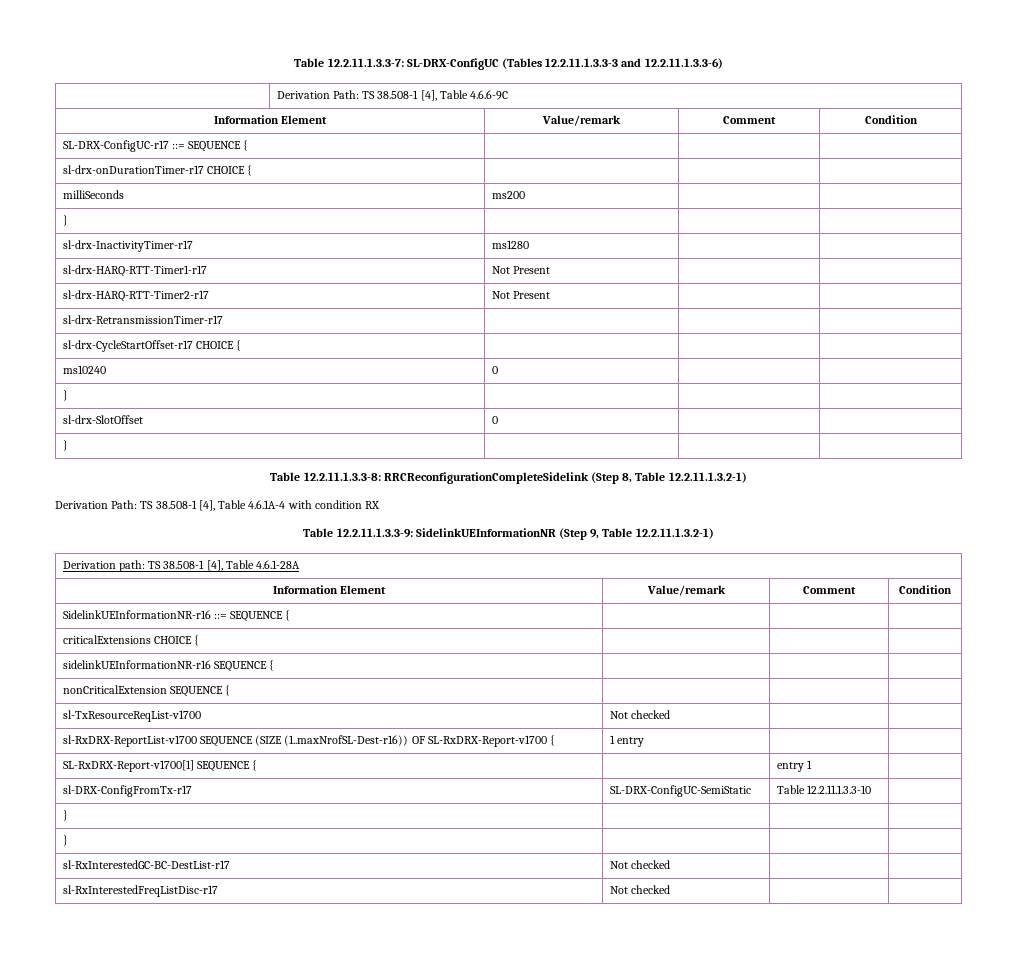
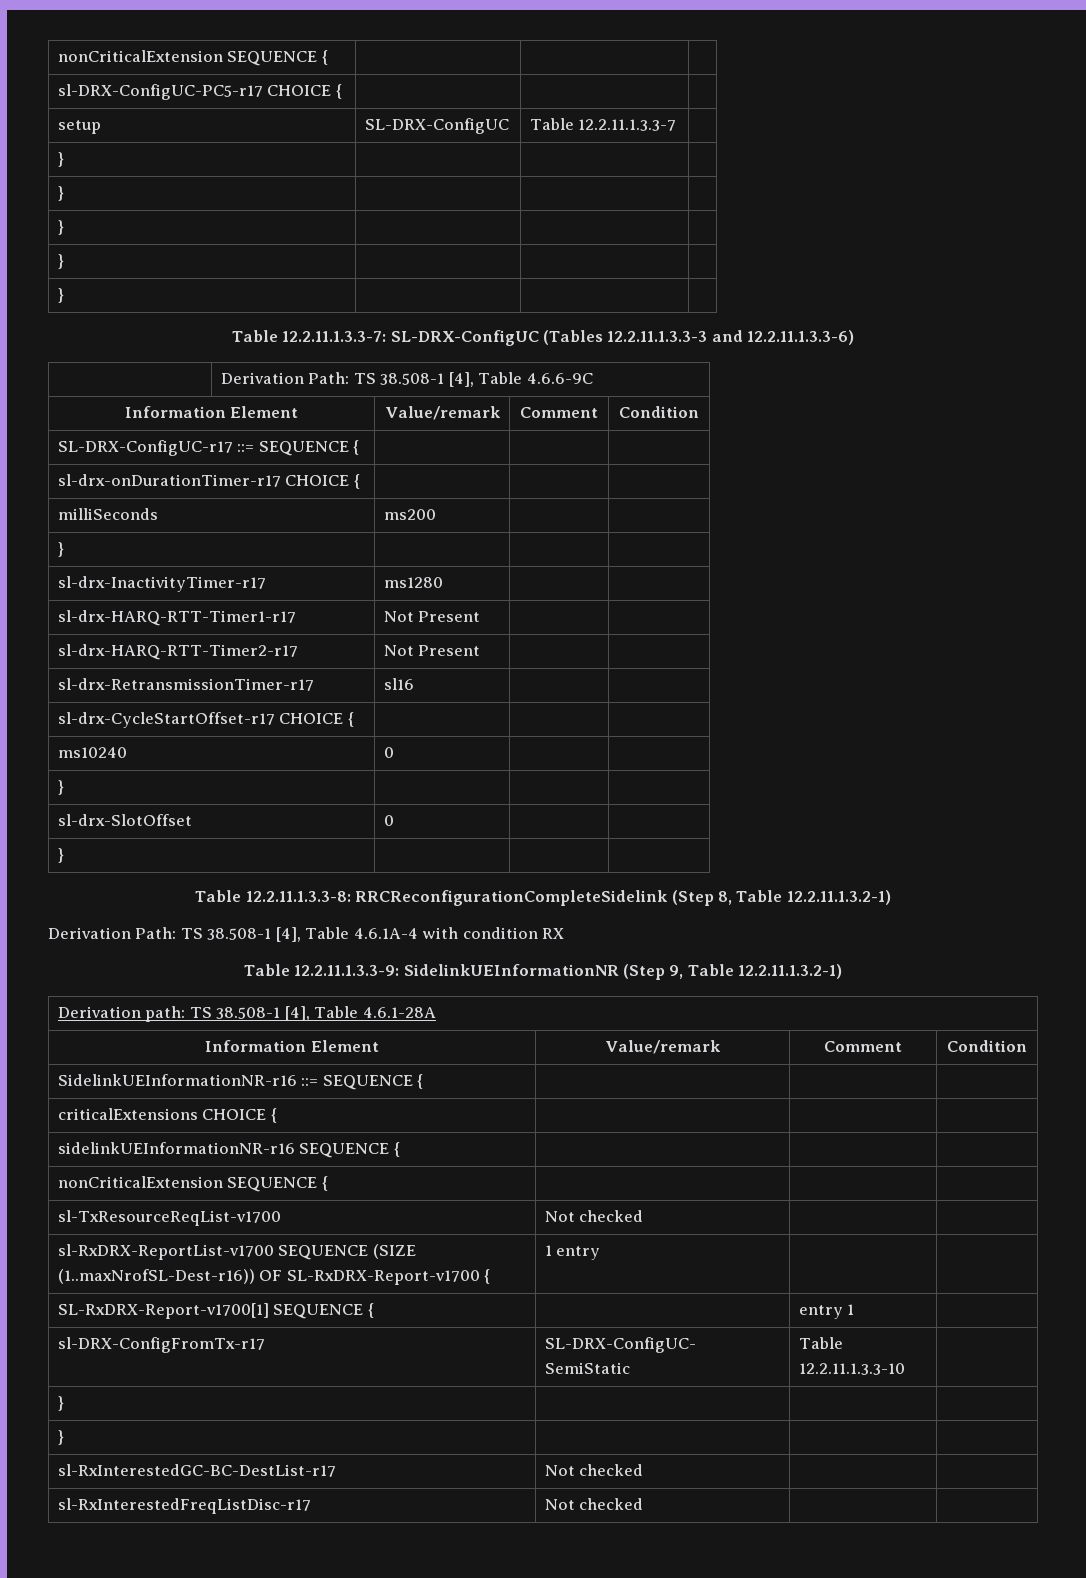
(294, 62) none -> [57,50,328,66] [57,84,342,100] [57,120,101,134] [364,118,509,134] [529,118,677,131] [57,152,64,167] [57,186,64,201] [57,220,64,235] [57,254,64,269] [57,288,64,303] nonCriticalExtension SEQUENCE { | | | // sl-DRX-ConfigUC-PC5-r17 CHOICE { | | | // setup | SL-DRX-ConfigUC | Table 12.2.11.1.3.3-7 | // } | | | // } | | | // } | | | // } | | | // } | | | //
(223, 319) none -> [383,678,414,690] sl16

